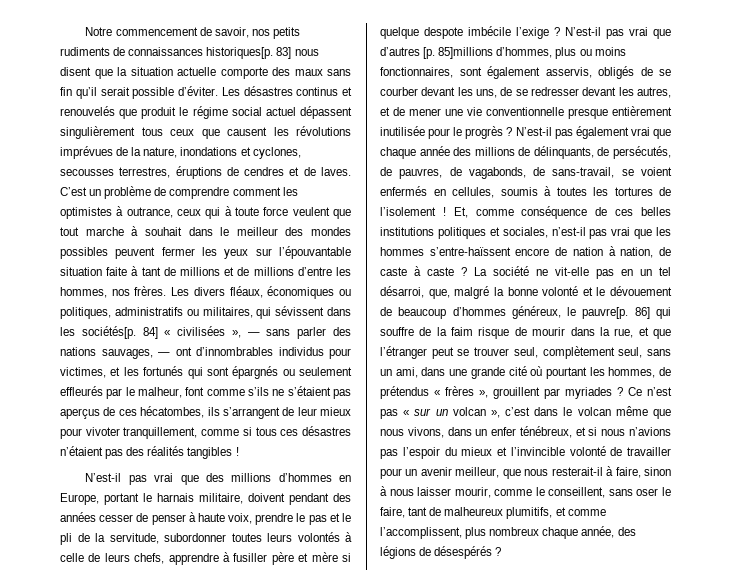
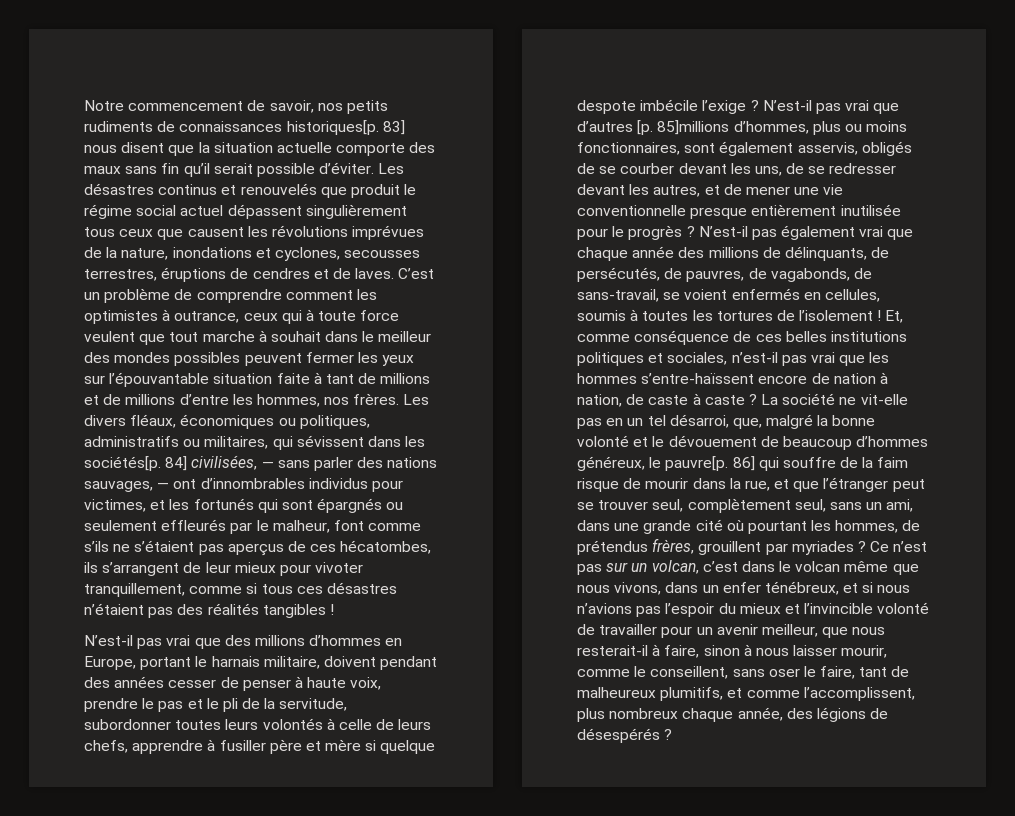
[164,326,241,338] « civilisées », -> [191,455,258,470] civilisées,
[434,386,488,398] « frères », -> [652,538,695,554] frères,
[403,410,410,416] « -> (602, 569) none
[452,407,500,418] volcan », -> [651,560,699,574] volcan,

